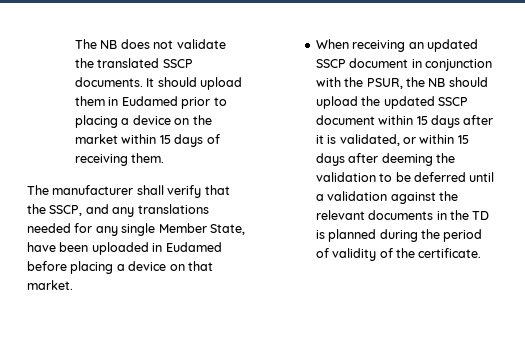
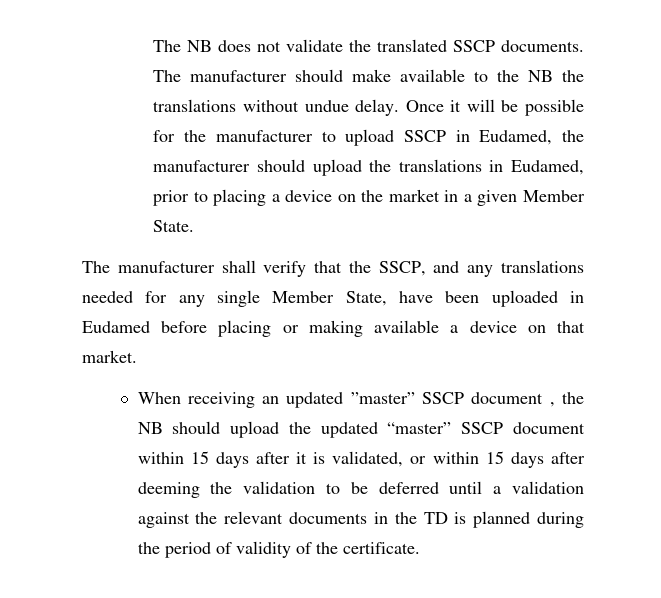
[146,77,243,90] [75,96,178,106] It should upload them in Eudamed -> [153,69,585,82] [153,99,585,116] [153,129,585,146] [153,159,584,176] The manufacturer should make available to the NB the translations without undue delay. Once it will be possible for the manufacturer to upload SSCP in Eudamed, the manufacturer should upload the translations in Eudamed,
[121,134,220,147] [75,153,165,166] within 15 days of receiving them. -> [444,190,585,206] [153,220,195,232] in a given Member State.
(114, 267) none -> [282,320,440,337] or making available
[315,58,492,71] [315,77,403,89] SSCP document in conjunction with the PSUR, -> [350,392,555,407] ”master” SSCP document ,
(435, 102) none -> [387,422,452,434] “master”

